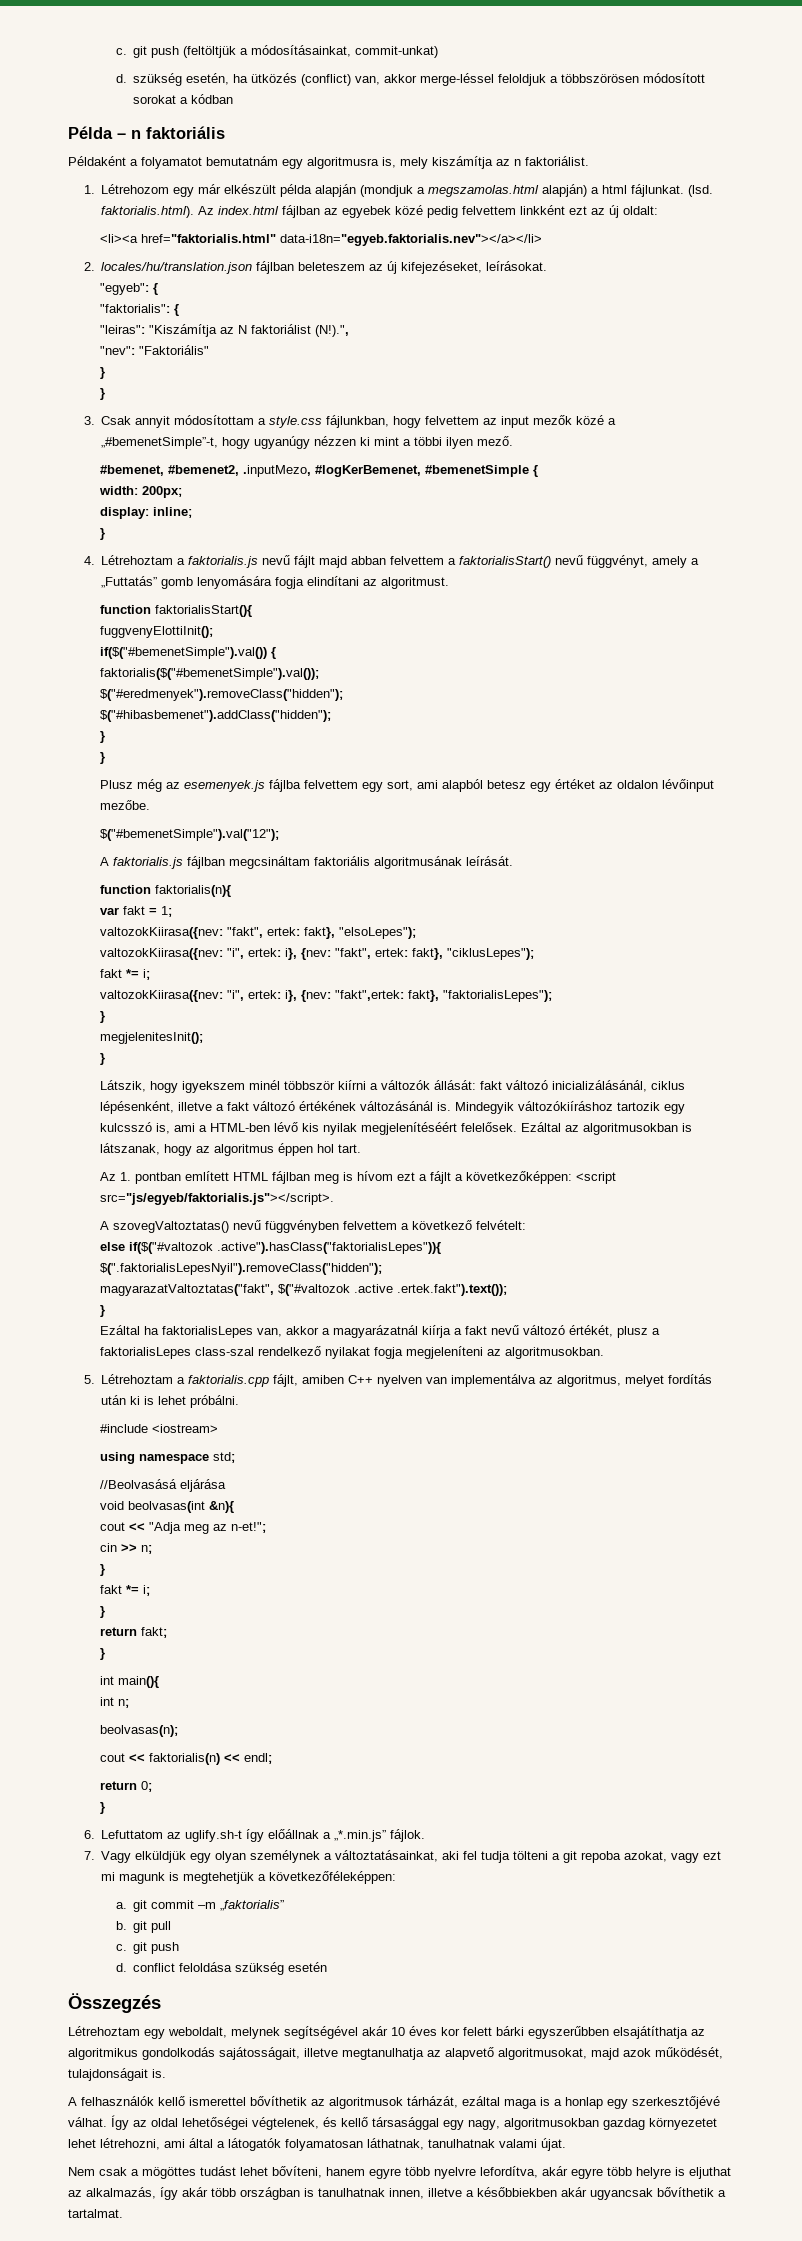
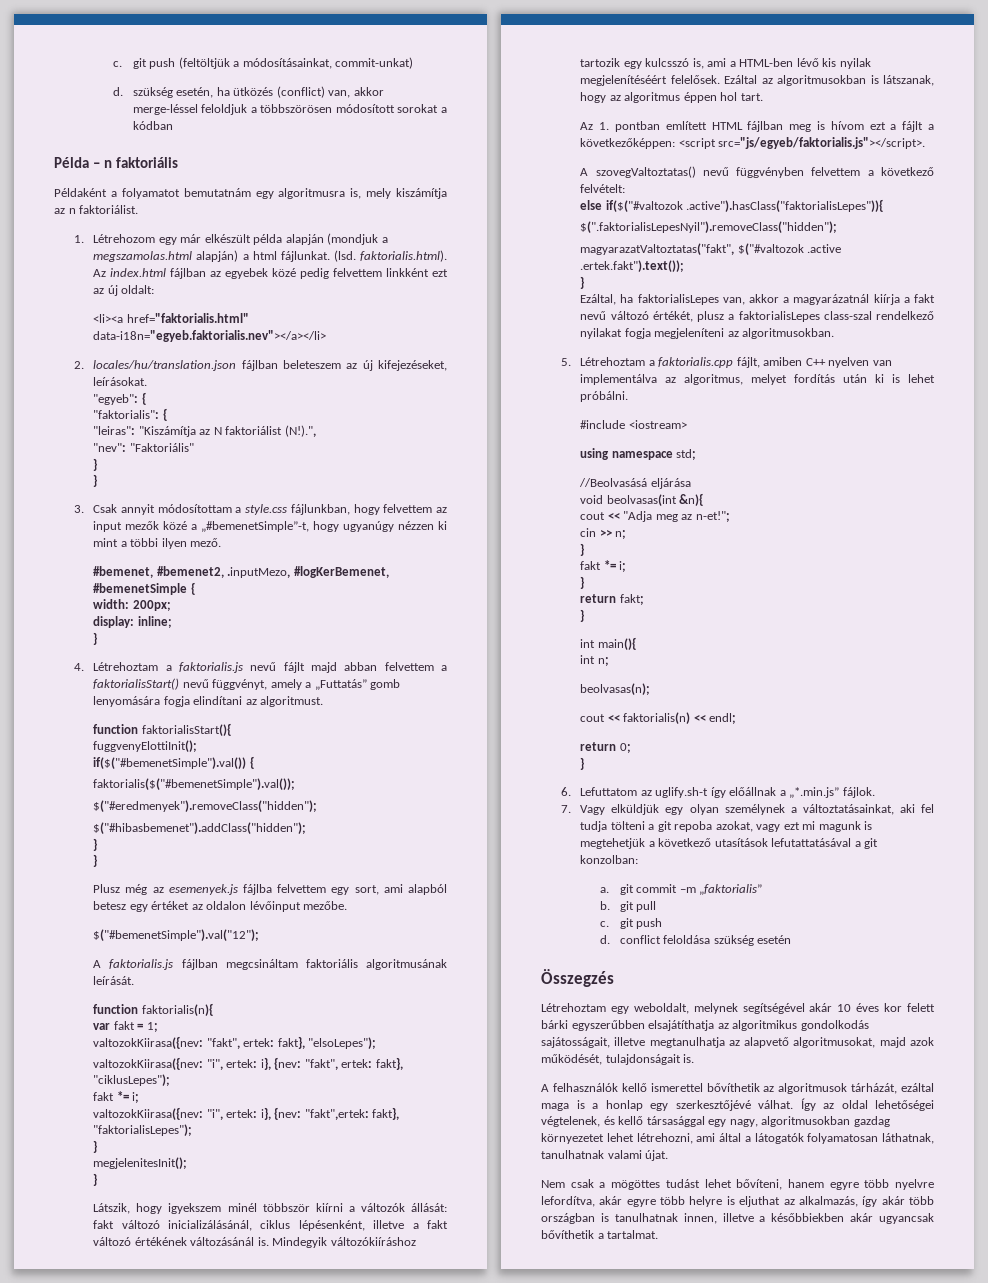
[99,1325,140,1335] Ezáltal -> [580,294,617,305] Ezáltal,
[269,1871,397,1884] következőféleképpen: -> [658,838,879,849] [580,855,639,864] következő utasítások lefutattatásával a git konzolban:

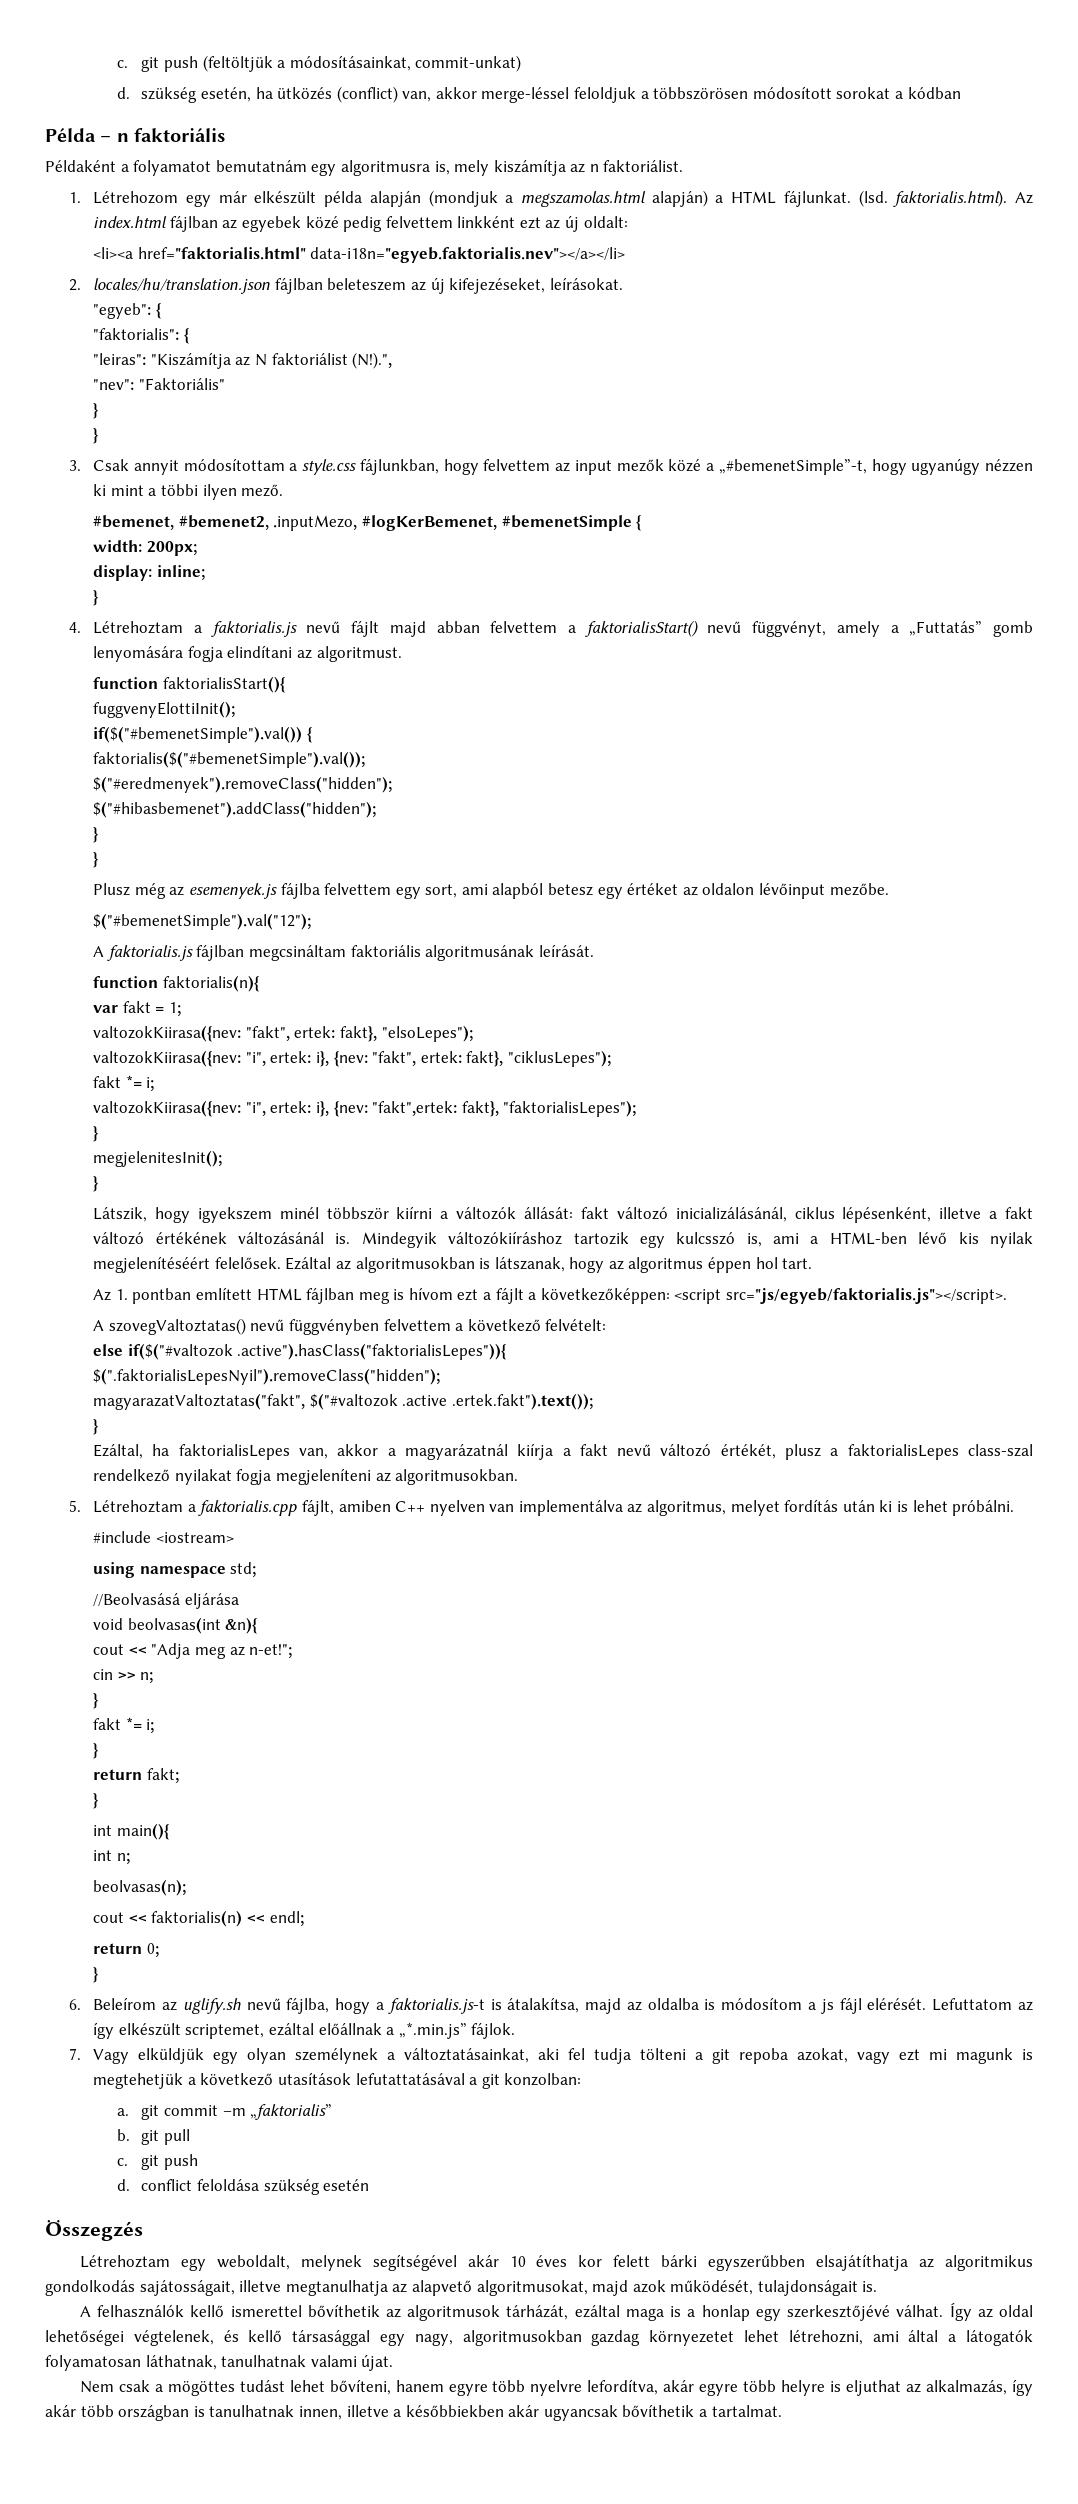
[252,251,277,260] html -> [731,191,777,204] HTML
[580,787,726,798] Lefuttatom az uglify.sh-t így -> [93,1997,1034,2014] [93,2022,314,2039] Beleírom az uglify.sh nevű fájlba, hogy a faktorialis.js-t is átalakítsa, majd az oldalba is módosítom a js fájl elérését. Lefuttatom az így elkészült scriptemet, ezáltal

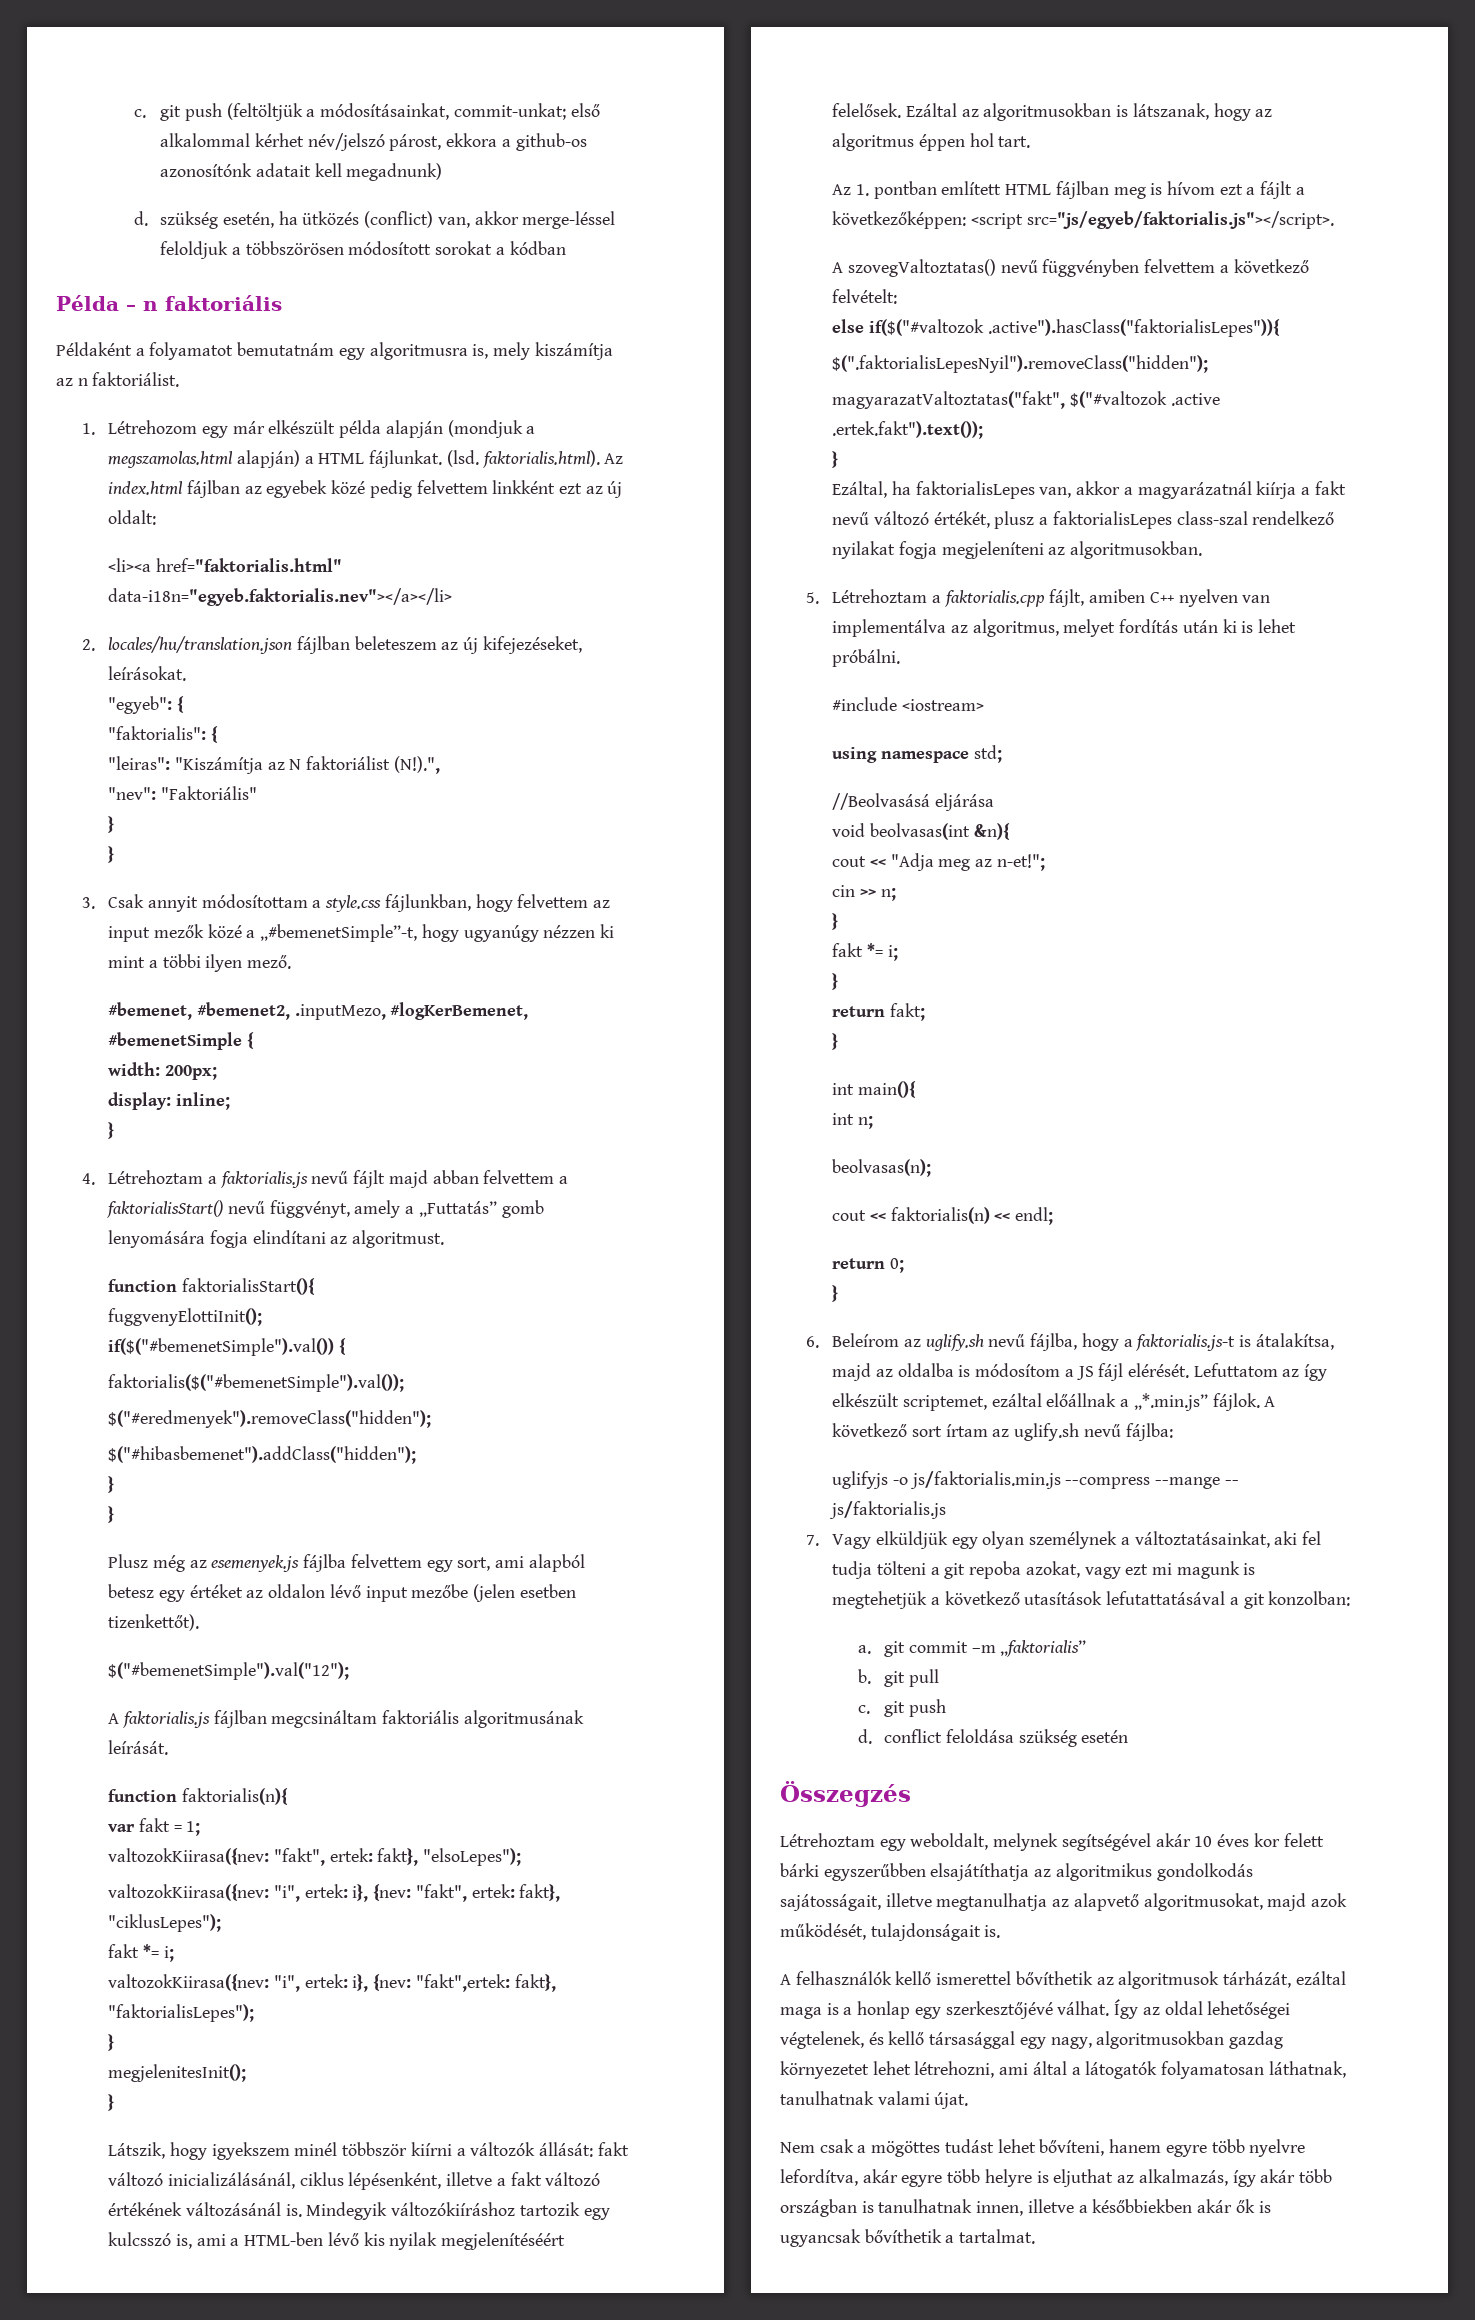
[415,55,522,72] commit-unkat) -> [453,103,600,120] [160,133,587,151] [160,163,443,181] commit-unkat; első alkalommal kérhet név/jelszó párost, ekkora a github-os azonosítónk adatait kell megadnunk)
[759,883,889,899] lévőinput mezőbe. -> [329,1584,576,1602] [108,1614,200,1631] lévő input mezőbe (jelen esetben tizenkettőt).
[820,1999,834,2014] js -> [1076,1366,1094,1380] JS
(516, 2031) none -> [1264,1396,1276,1407] [832,1423,1173,1441] [832,1471,1239,1489] [829,1501,947,1519] A következő sort írtam az uglify.sh nevű fájlba: // uglifyjs -o js/faktorialis.min.js --compress --mange -- js/faktorialis.js
(540, 2411) none -> [1235,2199,1271,2213] ők is

